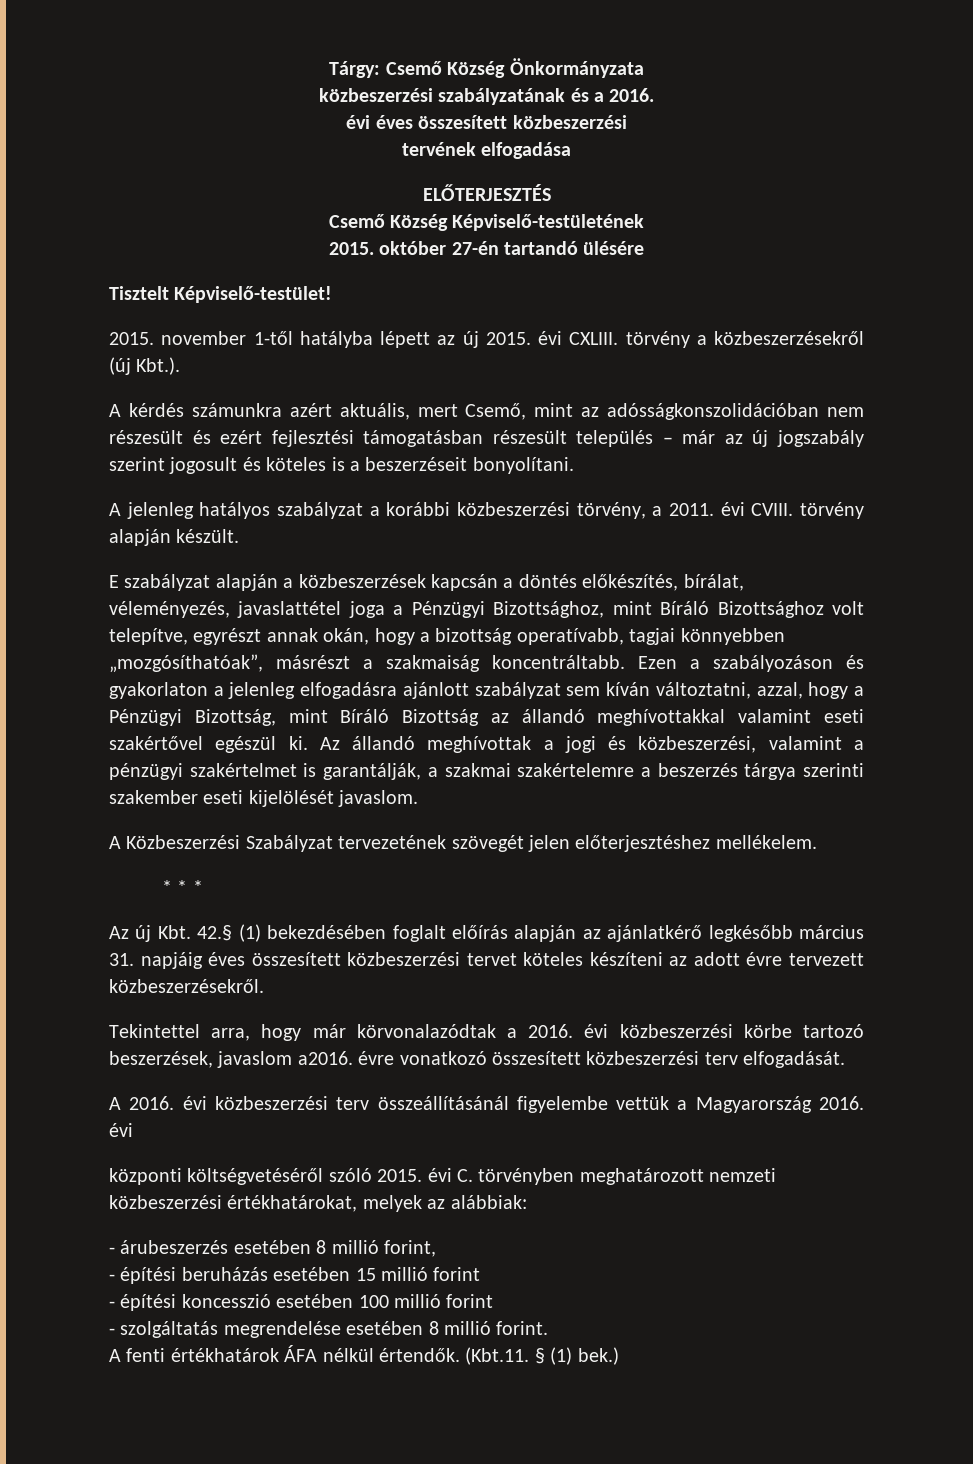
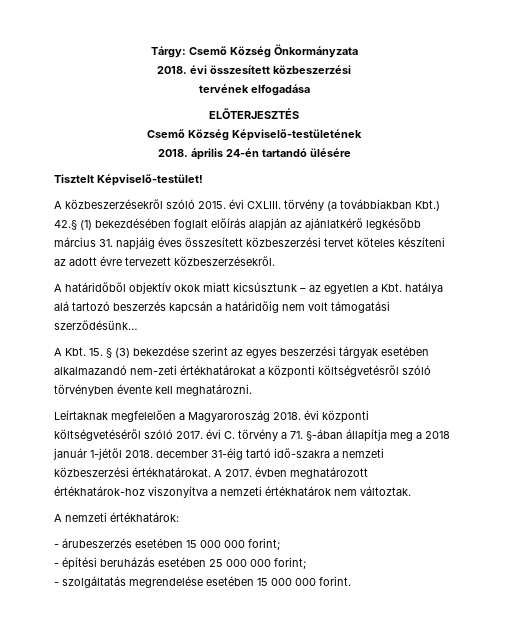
[318,88,655,105] [346,115,413,129] közbeszerzési szabályzatának és a 2016. // évi éves -> [157,65,207,74] 2018. évi
[328,241,499,255] 2015. október 27-én -> [157,148,259,160] 2018. április 24-én
[109,331,864,348] [109,357,181,375] [109,403,864,420] [109,430,864,447] [109,457,574,474] [109,502,864,519] [109,529,240,546] [109,574,744,591] [109,601,865,618] [109,628,785,645] [109,654,864,673] [109,682,865,699] [109,709,864,726] [109,736,864,753] [109,763,865,780] [109,790,419,807] [109,835,817,852] [161,880,203,894] [109,925,191,942] 2015. november 1-től hatályba lépett az új 2015. évi CXLIII. törvény a közbeszerzésekről (új Kbt.). // A kérdés számunkra azért aktuális, mert Csemő, mint az adósságkonszolidációban nem részesült és ezért fejlesztési támogatásban részesült település – már az új jogszabály szerint jogosult és köteles is a beszerzéseit bonyolítani. // A jelenleg hatályos szabályzat a korábbi közbeszerzési törvény, a 2011. évi CVIII. törvény alapján készült. // E szabályzat alapján a közbeszerzések kapcsán a döntés előkészítés, bírálat, véleményezés, javaslattétel joga a Pénzügyi Bizottsághoz, mint Bíráló Bizottsághoz volt telepítve, egyrészt annak okán, hogy a bizottság operatívabb, tagjai könnyebben „mozgósíthatóak”, másrészt a szakmaiság koncentráltabb. Ezen a szabályozáson és gyakorlaton a jelenleg elfogadásra ajánlott szabályzat sem kíván változtatni, azzal, hogy a Pénzügyi Bizottság, mint Bíráló Bizottság az állandó meghívottakkal valamint eseti szakértővel egészül ki. Az állandó meghívottak a jogi és közbeszerzési, valamint a pénzügyi szakértelmet is garantálják, a szakmai szakértelemre a beszerzés tárgya szerinti szakember eseti kijelölését javaslom. // A Közbeszerzési Szabályzat tervezetének szövegét jelen előterjesztéshez mellékelem. // * * * // Az új Kbt. -> [54,199,440,211] A közbeszerzésekről szóló 2015. évi CXLIII. törvény (a továbbiakban Kbt.)
[109,1024,864,1041] [109,1051,846,1068] [109,1096,864,1113] [109,1123,133,1137] Tekintettel arra, hogy már körvonalazódtak a 2016. évi közbeszerzési körbe tartozó beszerzések, javaslom a2016. évre vonatkozó összesített közbeszerzési terv elfogadását. // A 2016. évi közbeszerzési terv összeállításánál figyelembe vettük a Magyarország 2016. évi // -> [54,282,443,294] [54,301,390,314] [54,320,138,330] [54,346,429,358] [54,365,431,378] [54,384,252,396] [54,410,319,422] A határidőből objektív okok miatt kicsúsztunk – az egyetlen a Kbt. hatálya alá tartozó beszerzés kapcsán a határidőig nem volt támogatási szerződésünk… // A Kbt. 15. § (3) bekezdése szerint az egyes beszerzési tárgyak esetében alkalmazandó nem-zeti értékhatárokat a központi költségvetésről szóló törvényben évente kell meghatározni. // Leírtaknak megfelelően a Magyaroroszág 2018. évi
[377,1169,423,1182] 2015. -> [176,431,203,439] 2017.
[478,1168,777,1185] [109,1195,527,1212] törvényben meghatározott nemzeti közbeszerzési értékhatárokat, melyek az alábbiak: -> [238,429,450,442] [53,448,384,460] [54,467,368,479] [54,486,411,498] [54,512,179,522] törvény a 71. §-ában állapítja meg a 2018 január 1-jétől 2018. december 31-éig tartó idő-szakra a nemzeti közbeszerzési értékhatárokat. A 2017. évben meghatározott értékhatárok-hoz viszonyítva a nemzeti értékhatárok nem változtak. // A nemzeti értékhatárok:
[316,1240,436,1257] 8 millió forint, -> [186,538,280,550] 15 000 000 forint;
[355,1267,481,1281] [109,1294,494,1311] [109,1321,549,1338] [109,1345,619,1365] 15 millió forint // - építési koncesszió esetében 100 millió forint // - szolgáltatás megrendelése esetében 8 millió forint. // A fenti értékhatárok ÁFA nélkül értendők. (Kbt.11. § (1) bek.) -> [209,557,306,569] [54,576,351,588] 25 000 000 forint; // - szolgáltatás megrendelése esetében 15 000 000 forint.

